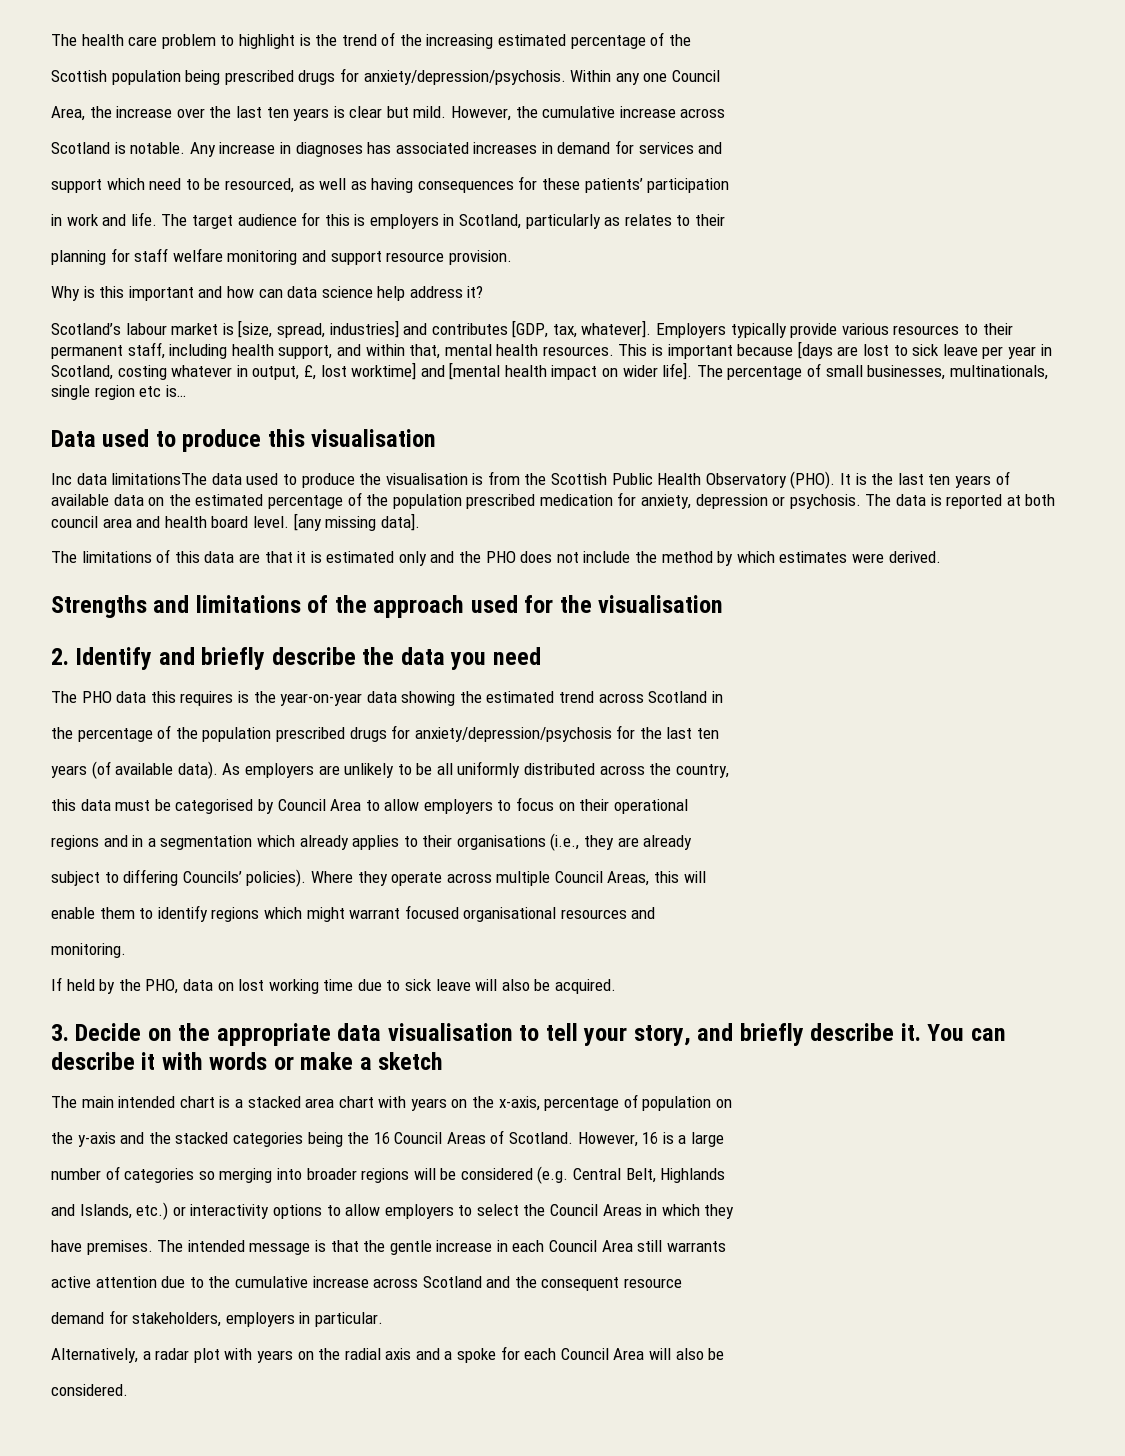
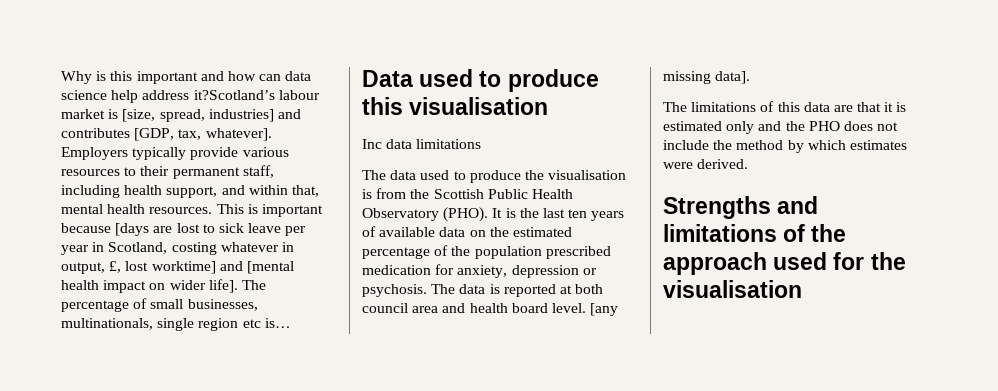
[51,32,691,49] [51,68,720,85] [51,106,726,121] [51,140,723,157] [51,176,730,193] [51,212,726,229] [51,248,512,265] The health care problem to highlight is the trend of the increasing estimated percentage of the // Scottish population being prescribed drugs for anxiety/depression/psychosis. Within any one Council // Area, the increase over the last ten years is clear but mild. However, the cumulative increase across // Scotland is notable. Any increase in diagnoses has associated increases in demand for services and // support which need to be resourced, as well as having consequences for these patients’ participation // in work and life. The target audience for this is employers in Scotland, particularly as relates to their // planning for staff welfare monitoring and support resource provision. // -> (61, 77) none
[467,286,484,298] [51,323,121,335] it? // Scotland’s -> [193,90,275,100] it?Scotland’s
[111,473,208,485] limitationsThe -> [416,139,482,149] [362,170,386,180] limitations // The
[51,647,541,670] [51,691,723,706] [51,725,720,742] [51,761,729,779] [51,797,688,814] [51,833,693,851] [51,869,706,887] [51,905,656,922] [51,943,126,958] [51,977,617,994] [51,1023,1006,1046] [51,1052,444,1070] [51,1094,733,1111] [51,1130,725,1147] [51,1166,726,1184] [51,1202,735,1220] [51,1240,726,1255] [51,1276,683,1291] [51,1310,383,1327] [51,1346,725,1363] [51,1384,128,1396] // 2. Identify and briefly describe the data you need // The PHO data this requires is the year-on-year data showing the estimated trend across Scotland in // the percentage of the population prescribed drugs for anxiety/depression/psychosis for the last ten // years (of available data). As employers are unlikely to be all uniformly distributed across the country, // this data must be categorised by Council Area to allow employers to focus on their operational // regions and in a segmentation which already applies to their organisations (i.e., they are already // subject to differing Councils’ policies). Where they operate across multiple Council Areas, this will // enable them to identify regions which might warrant focused organisational resources and // monitoring. // If held by the PHO, data on lost working time due to sick leave will also be acquired. // 3. Decide on the appropriate data visualisation to tell your story, and briefly describe it. You can describe it with words or make a sketch // The main intended chart is a stacked area chart with years on the x-axis, percentage of population on // the y-axis and the stacked categories being the 16 Council Areas of Scotland. However, 16 is a large // number of categories so merging into broader regions will be considered (e.g. Central Belt, Highlands // and Islands, etc.) or interactivity options to allow employers to select the Council Areas in which they // have premises. The intended message is that the gentle increase in each Council Area still warrants // active attention due to the cumulative increase across Scotland and the consequent resource // demand for stakeholders, employers in particular. // Alternatively, a radar plot with years on the radial axis and a spoke for each Council Area will also be // considered. -> (802, 289) none

